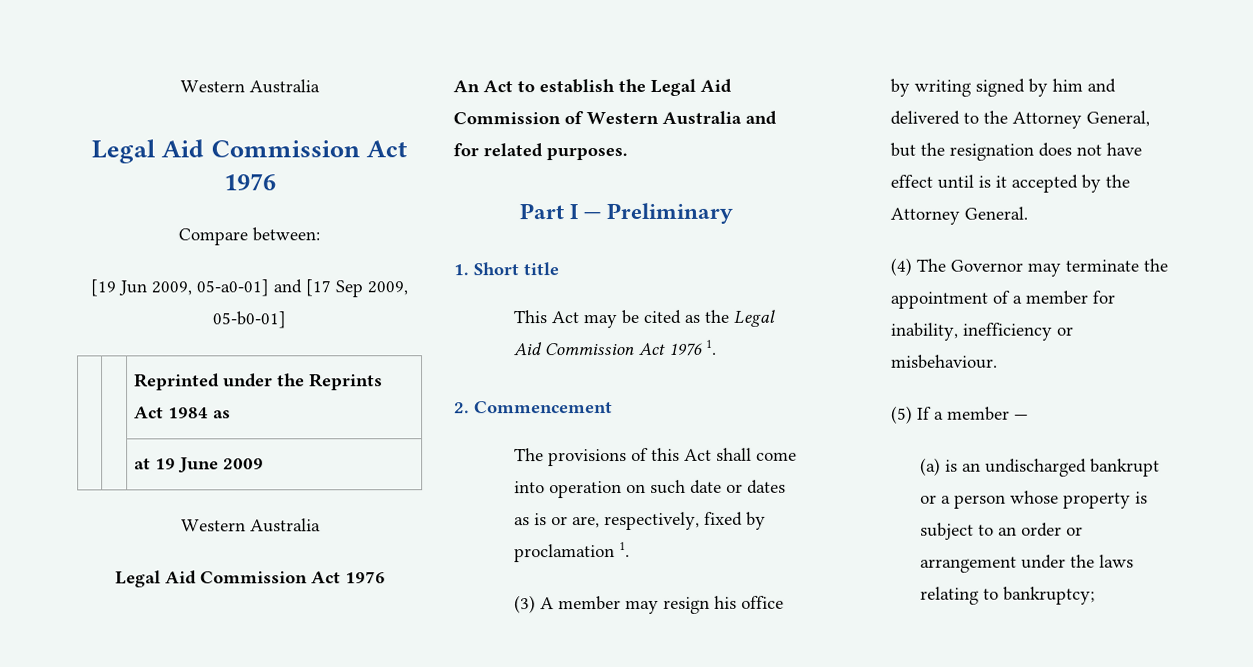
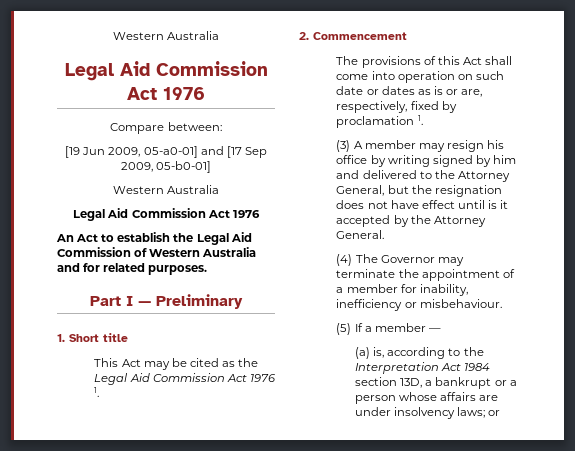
[133,373,383,391] [133,406,231,419] [133,457,264,474] // | | Reprinted under the Reprints Act 1984 as // | | at 19 June 2009 -> (212, 167) none
[945,458,1088,477] is an undischarged -> [373,347,484,359] [355,362,491,374] [355,377,433,388] is, according to the Interpretation Act 1984 section 13D, a
[1063,491,1149,509] [920,522,1084,540] [920,554,1135,573] [920,586,1096,605] property is subject to an order or arrangement under the laws relating to bankruptcy; -> [440,392,499,401] [355,407,501,419] affairs are under insolvency laws; or

